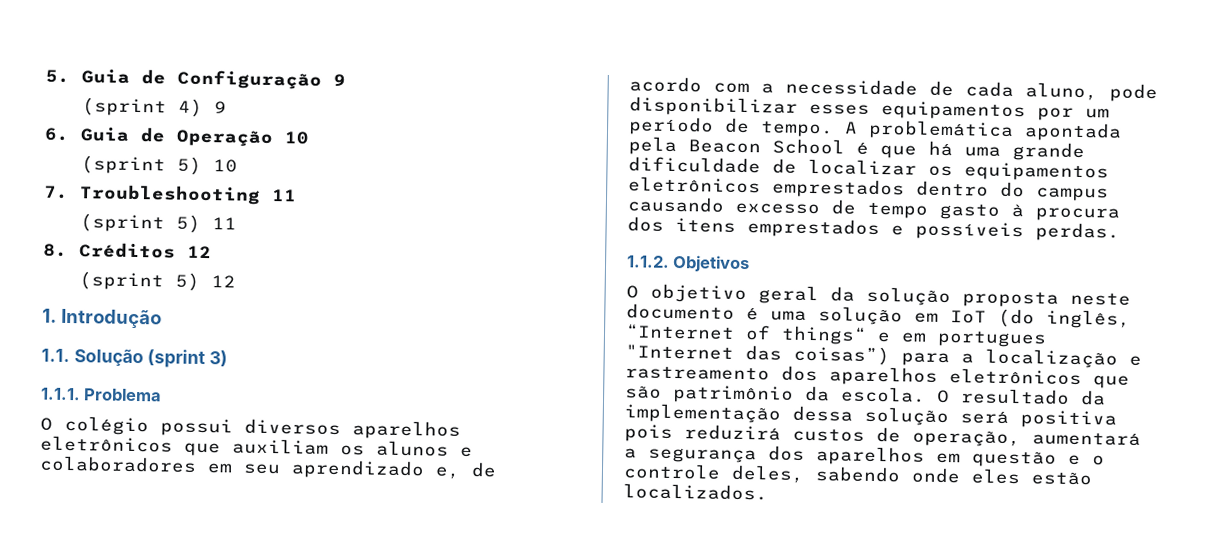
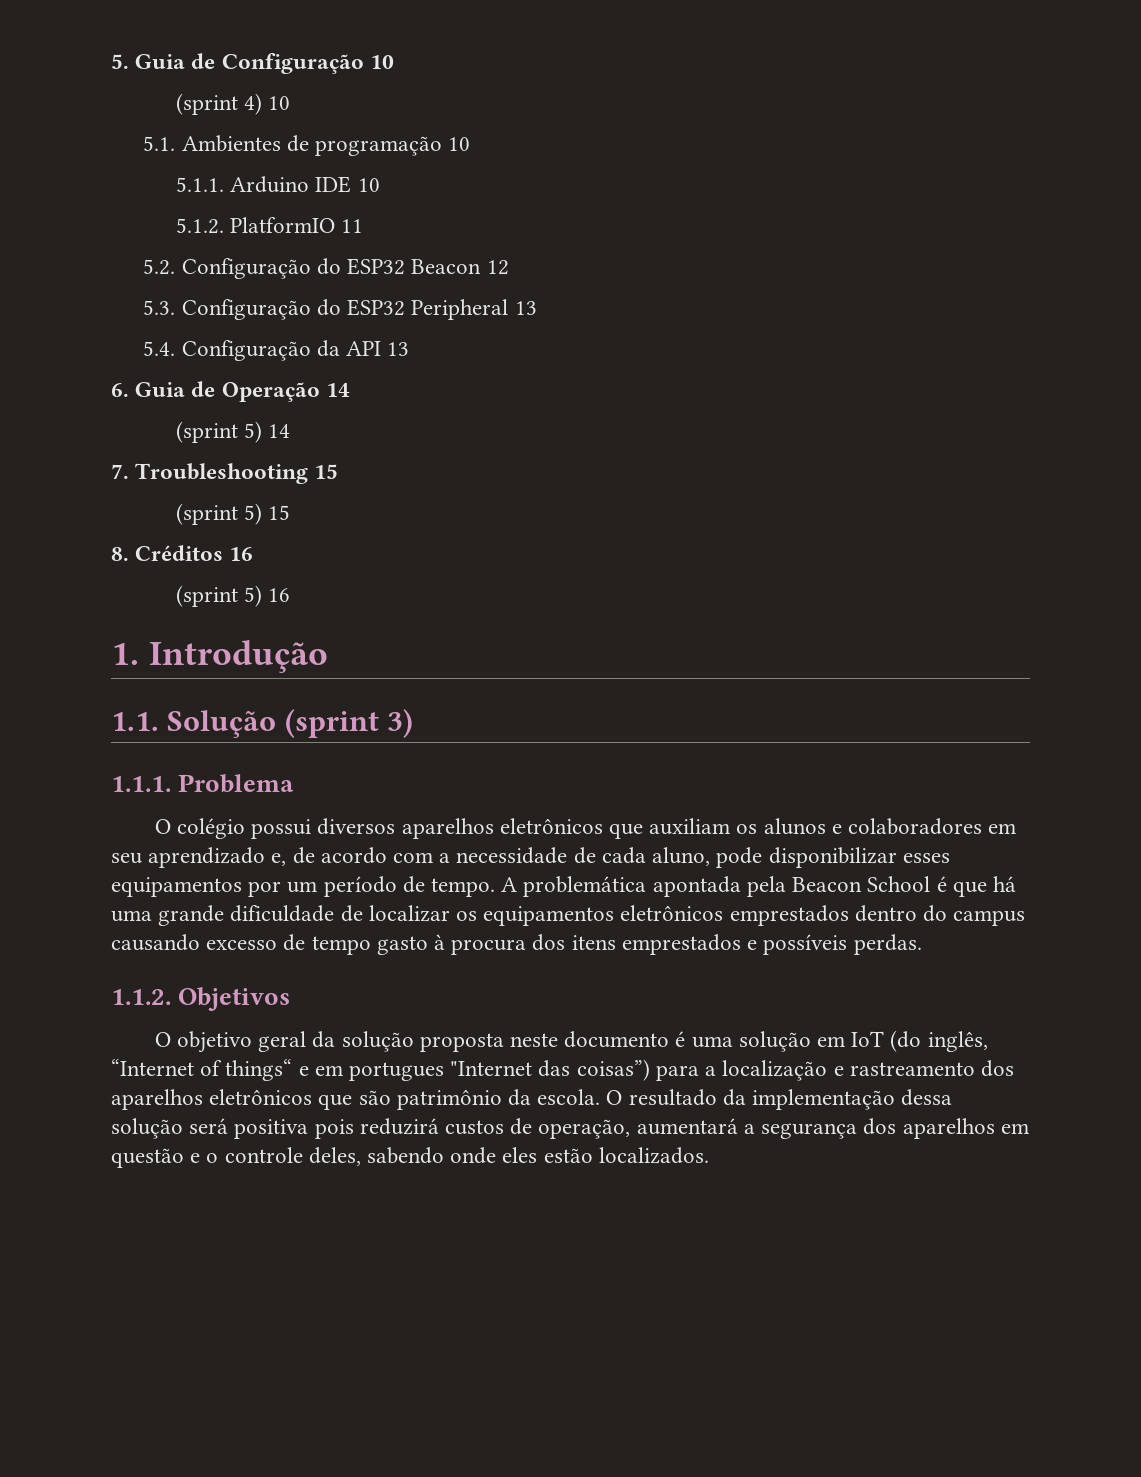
[333,73,346,87] 9 -> [369,55,394,69] 10
[213,101,227,114] 9 -> [268,96,291,110] [143,135,471,156] [175,176,380,193] [175,217,364,234] [143,258,509,279] [143,299,537,320] [143,340,410,361] 10 // 5.1. Ambientes de programação 10 // 5.1.1. Arduino IDE 10 // 5.1.2. PlatformIO 11 // 5.2. Configuração do ESP32 Beacon 12 // 5.3. Configuração do ESP32 Peripheral 13 // 5.4. Configuração da API 13
[284,131,309,145] [80,155,238,175] 10 // (sprint 5) 10 -> [325,383,350,397] [175,421,291,443] 14 // (sprint 5) 14
[271,189,297,202] [79,213,237,233] 11 // (sprint 5) 11 -> [314,464,339,479] [175,503,291,525] 15 // (sprint 5) 15
[187,245,212,259] [78,271,236,291] 12 // (sprint 5) 12 -> [229,547,254,561] [175,585,291,607] 16 // (sprint 5) 16

